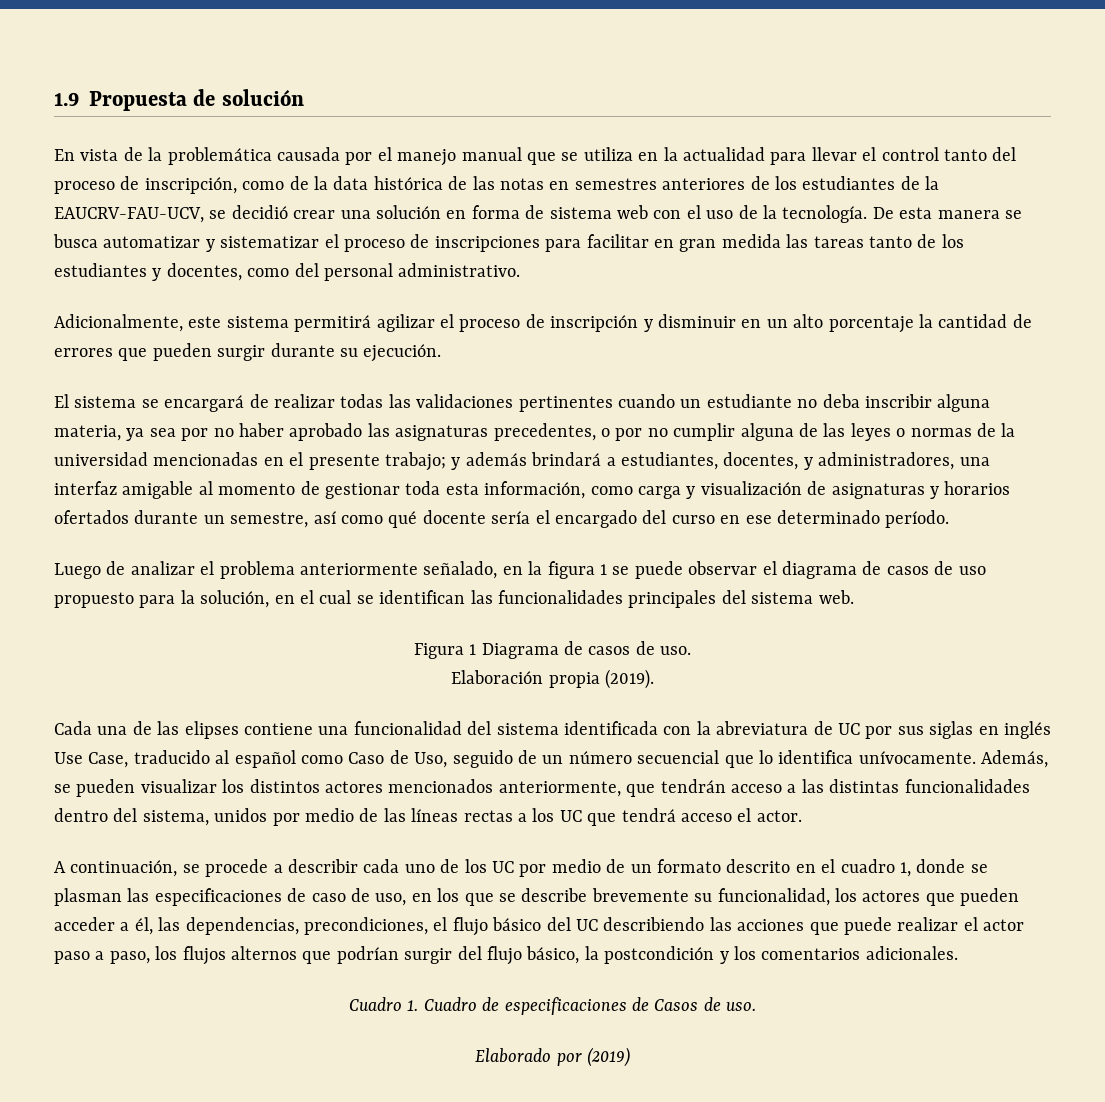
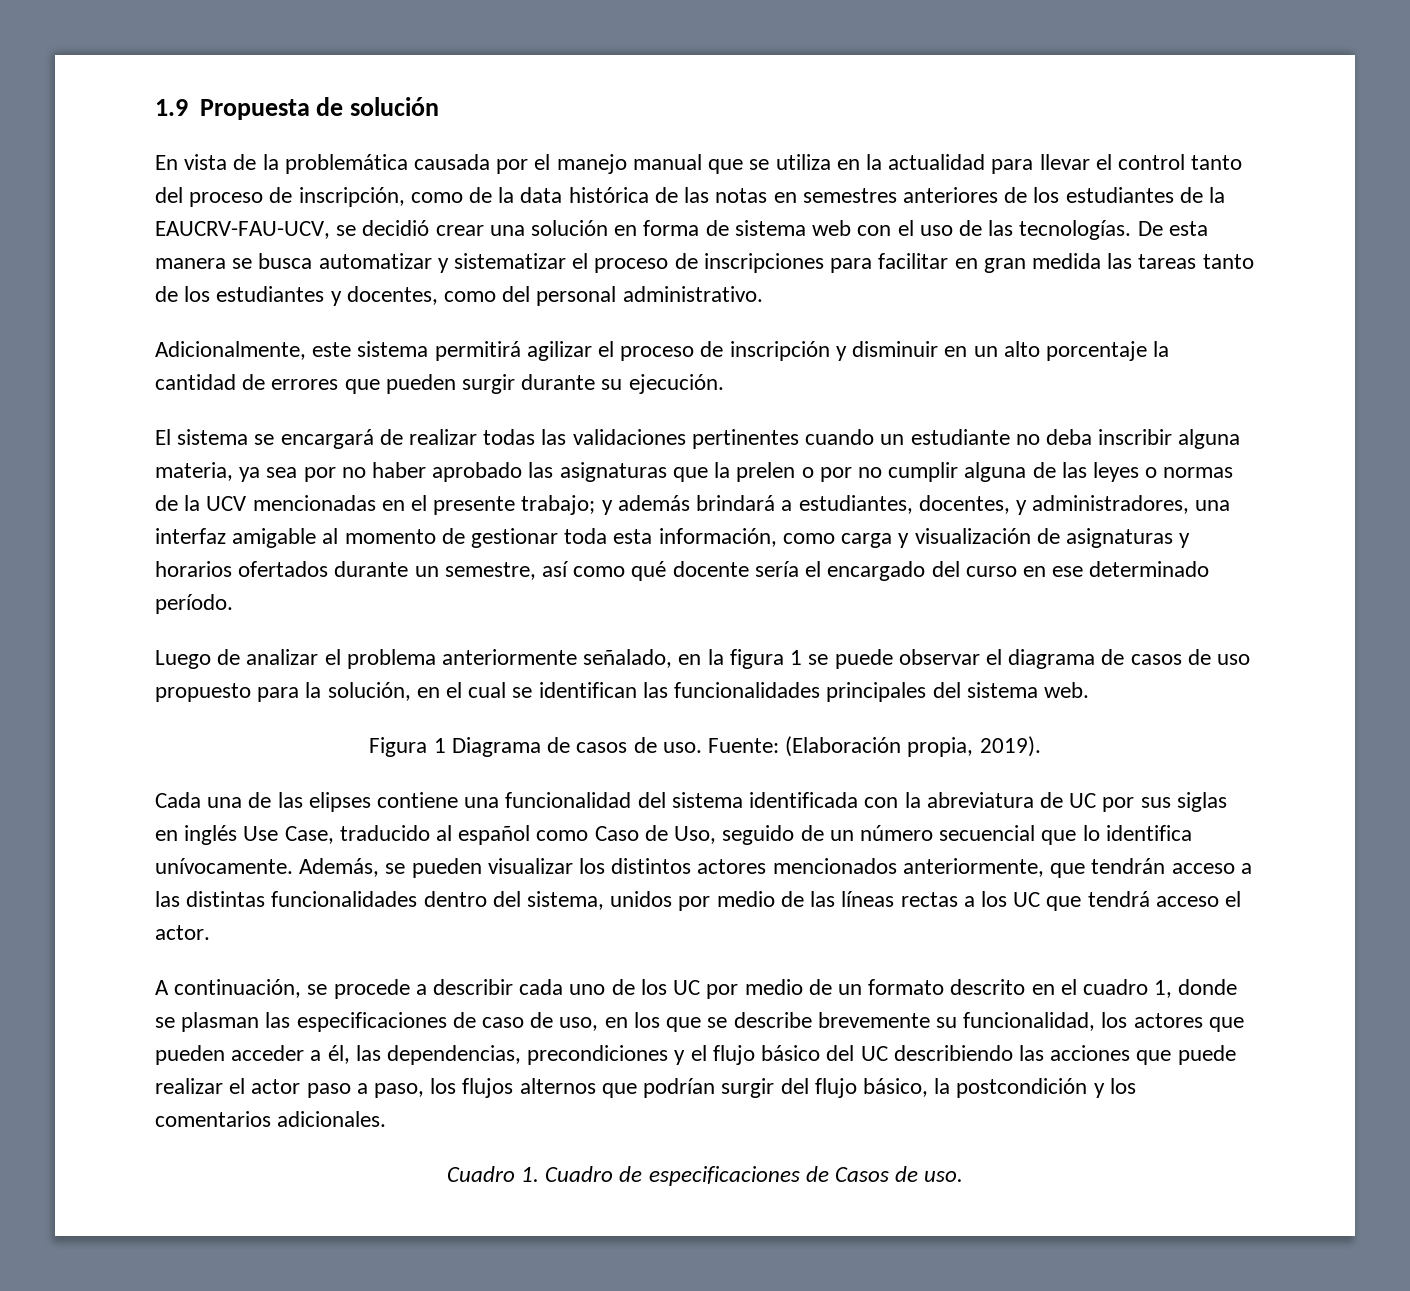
[762,205,868,223] la tecnología. -> [988,220,1132,240] las tecnologías.
[493,423,596,441] precedentes, -> [672,462,796,482] que la prelen
[54,452,148,466] universidad -> [206,496,247,511] UCV
[451,669,654,689] // Elaboración propia (2019). -> [707,736,1041,757] Fuente: (Elaboración propia, 2019).
[304,917,428,935] precondiciones, -> [527,1045,686,1065] precondiciones y
[475,1047,630,1067] // Elaborado por (2019) -> (964, 1176) none

